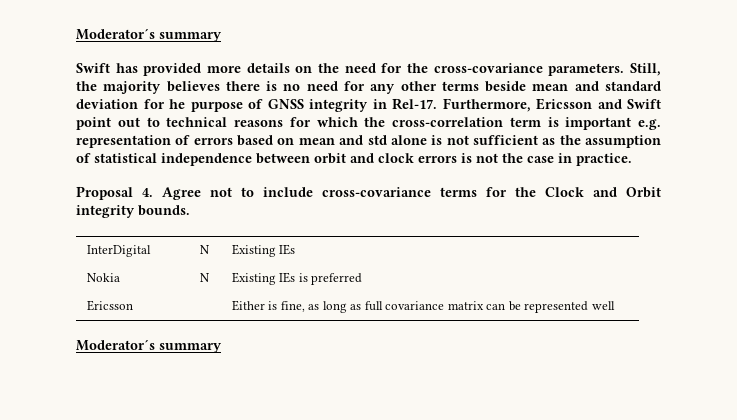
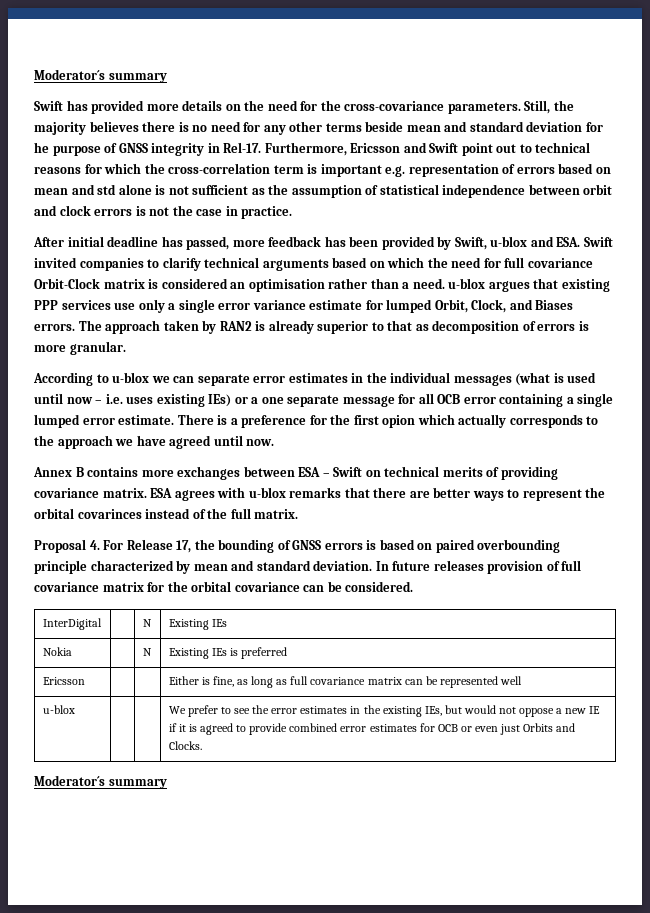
[76,186,661,200] [76,205,190,218] Proposal 4. Agree not to include cross-covariance terms for the Clock and Orbit integrity bounds. -> [33,236,613,250] [34,257,593,271] [34,278,610,292] [34,299,574,313] [34,320,589,334] [34,341,126,355] [33,372,597,386] [34,393,614,407] [34,414,599,428] [34,435,275,449] [33,466,558,480] [34,487,606,501] [34,508,299,519] [34,539,561,553] [34,560,582,574] [34,581,414,592] After initial deadline has passed, more feedback has been provided by Swift, u-blox and ESA. Swift invited companies to clarify technical arguments based on which the need for full covariance Orbit-Clock matrix is considered an optimisation rather than a need. u-blox argues that existing PPP services use only a single error variance estimate for lumped Orbit, Clock, and Biases errors. The approach taken by RAN2 is already superior to that as decomposition of errors is more granular. // According to u-blox we can separate error estimates in the individual messages (what is used until now – i.e. uses existing IEs) or a one separate message for all OCB error containing a single lumped error estimate. There is a preference for the first opion which actually corresponds to the approach we have agreed until now. // Annex B contains more exchanges between ESA – Swift on technical merits of providing covariance matrix. ESA agrees with u-blox remarks that there are better ways to represent the orbital covarinces instead of the full matrix. // Proposal 4. For Release 17, the bounding of GNSS errors is based on paired overbounding principle characterized by mean and standard deviation. In future releases provision of full covariance matrix for the orbital covariance can be considered.
(615, 305) none -> [42,705,75,714] [168,705,601,717] [168,723,576,735] [168,741,202,750] // u-blox | | | We prefer to see the error estimates in the existing IEs, but would not oppose a new IE if it is agreed to provide combined error estimates for OCB or even just Orbits and Clocks.

